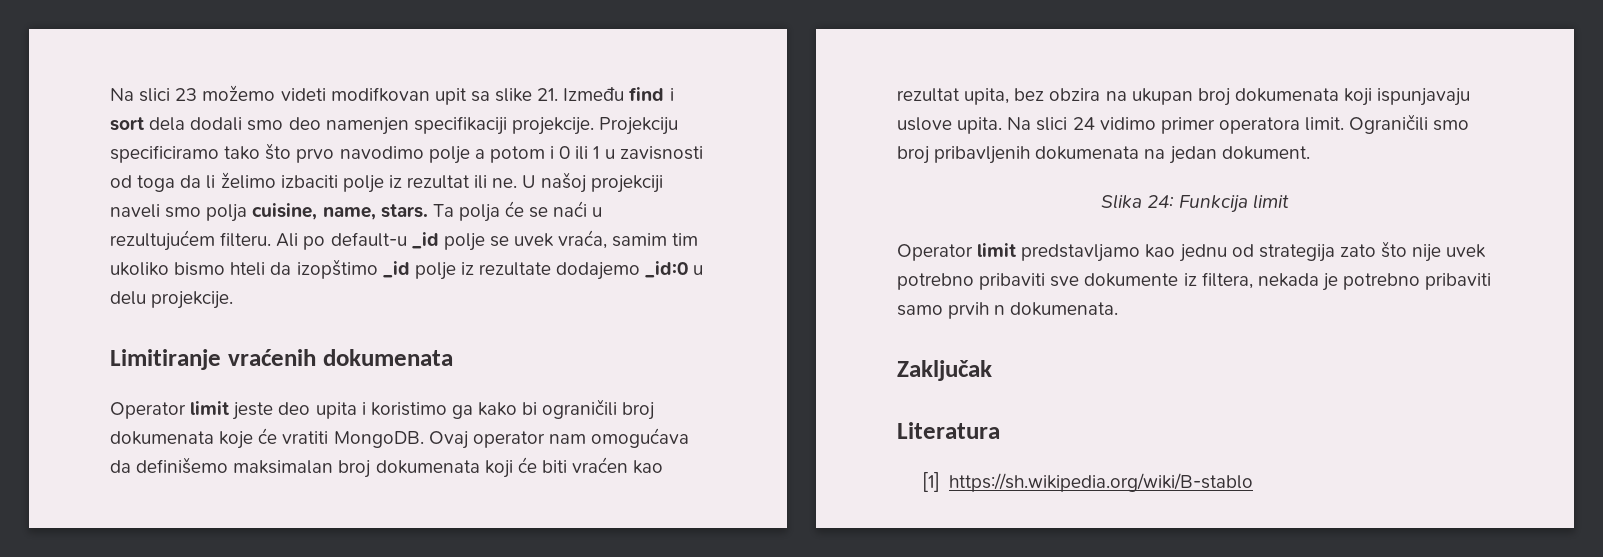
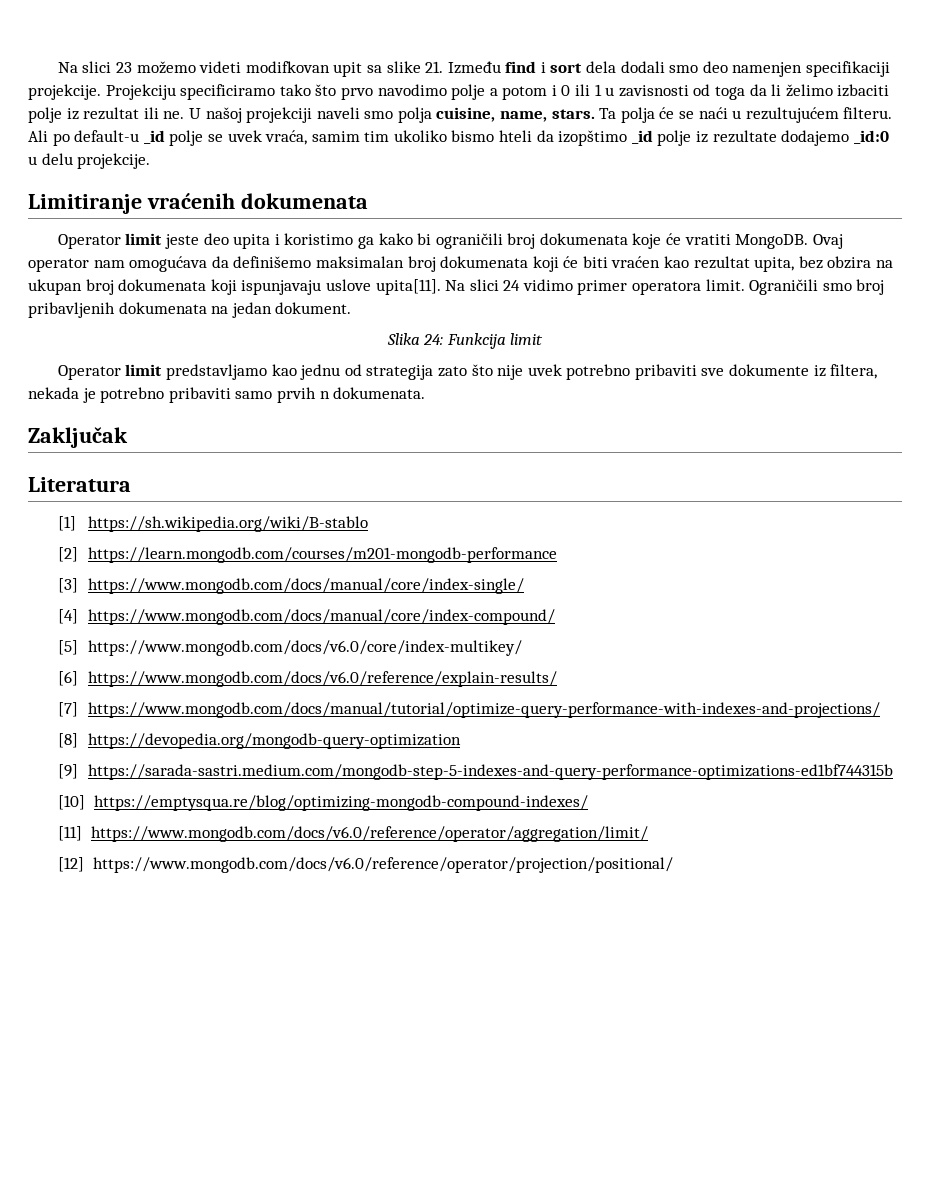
[957,117,1003,134] upita. -> [375,279,441,295] upita[11].
(1254, 482) none -> [58,547,558,563] [58,578,525,594] [58,609,556,625] [58,640,523,656] [58,671,558,687] [58,702,881,718] [58,733,462,749] [58,764,894,780] [58,795,588,811] [58,826,648,842] [58,857,673,873] // [2] https://learn.mongodb.com/courses/m201-mongodb-performance // [3] https://www.mongodb.com/docs/manual/core/index-single/ // [4] https://www.mongodb.com/docs/manual/core/index-compound/ // [5] https://www.mongodb.com/docs/v6.0/core/index-multikey/ // [6] https://www.mongodb.com/docs/v6.0/reference/explain-results/ // [7] https://www.mongodb.com/docs/manual/tutorial/optimize-query-performance-with-indexes-and-projections/ // [8] https://devopedia.org/mongodb-query-optimization // [9] https://sarada-sastri.medium.com/mongodb-step-5-indexes-and-query-performance-optimizations-ed1bf744315b // [10] https://emptysqua.re/blog/optimizing-mongodb-compound-indexes/ // [11] https://www.mongodb.com/docs/v6.0/reference/operator/aggregation/limit/ // [12] https://www.mongodb.com/docs/v6.0/reference/operator/projection/positional/

